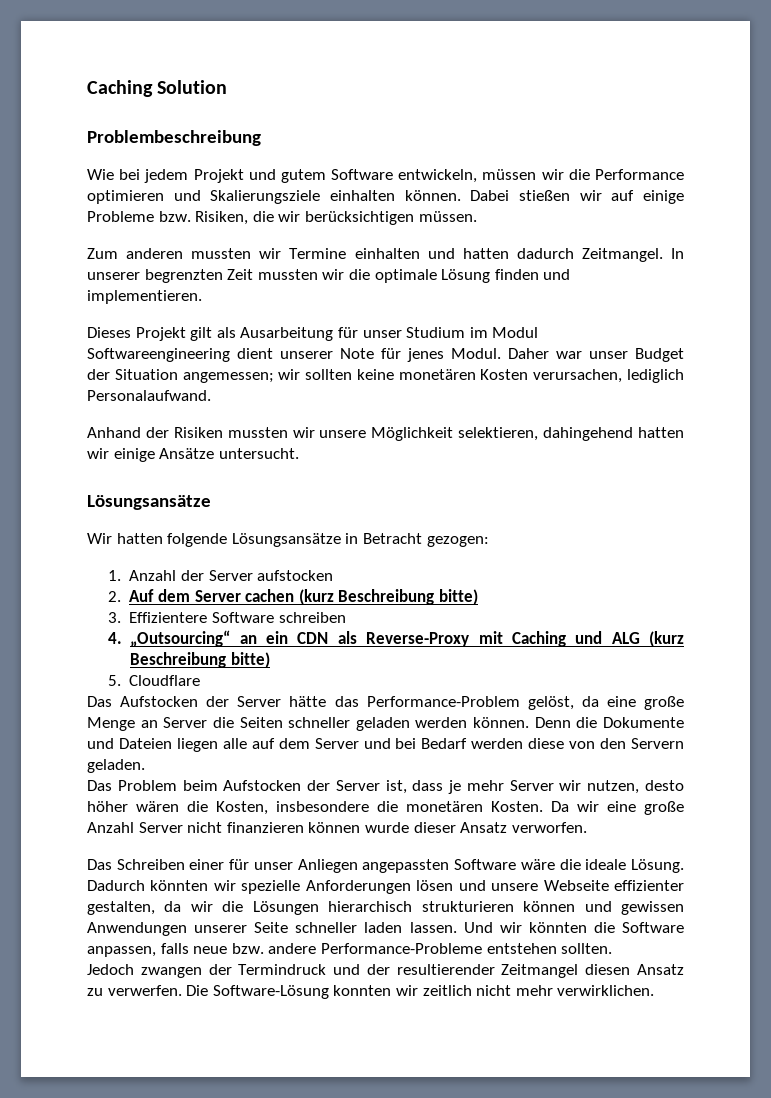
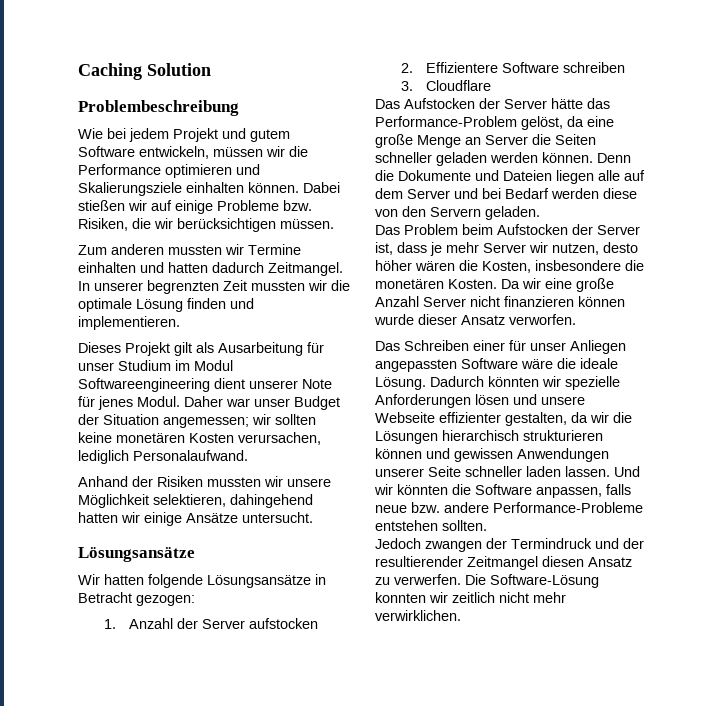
[129,589,478,605] [107,612,346,623] [107,630,684,647] [130,652,270,668] [107,675,121,686] Auf dem Server cachen (kurz Beschreibung bitte) // 3. Effizientere Software schreiben // 4. „Outsourcing“ an ein CDN als Reverse-Proxy mit Caching und ALG (kurz Beschreibung bitte) // 5. -> [426,62,626,73] [400,81,413,91] Effizientere Software schreiben // 3.

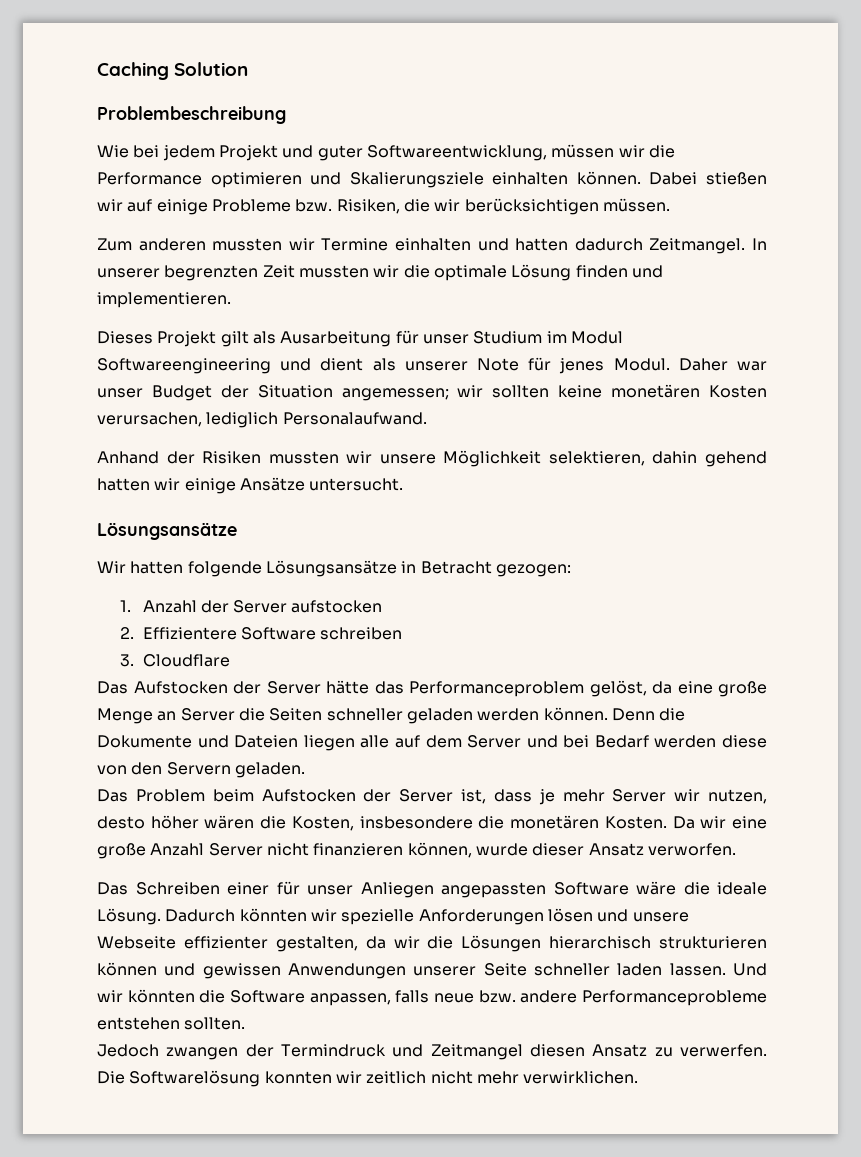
[250,129,290,142] [78,146,209,159] gutem Software entwickeln, -> [317,145,547,161] guter Softwareentwicklung,
[214,378,245,389] dient -> [280,358,396,371] und dient als
[230,494,313,508] dahingehend -> [652,451,767,467] dahin gehend
[375,116,517,127] Performance-Problem -> [409,681,584,697] Performanceproblem
[578,296,625,307] können -> [407,842,472,858] können,
[493,502,643,513] Performance-Probleme -> [582,990,767,1006] Performanceprobleme
[623,538,644,549] [375,556,463,567] der resultierender -> (424, 1050) none
[490,574,599,588] Software-Lösung -> [129,1070,261,1087] Softwarelösung

